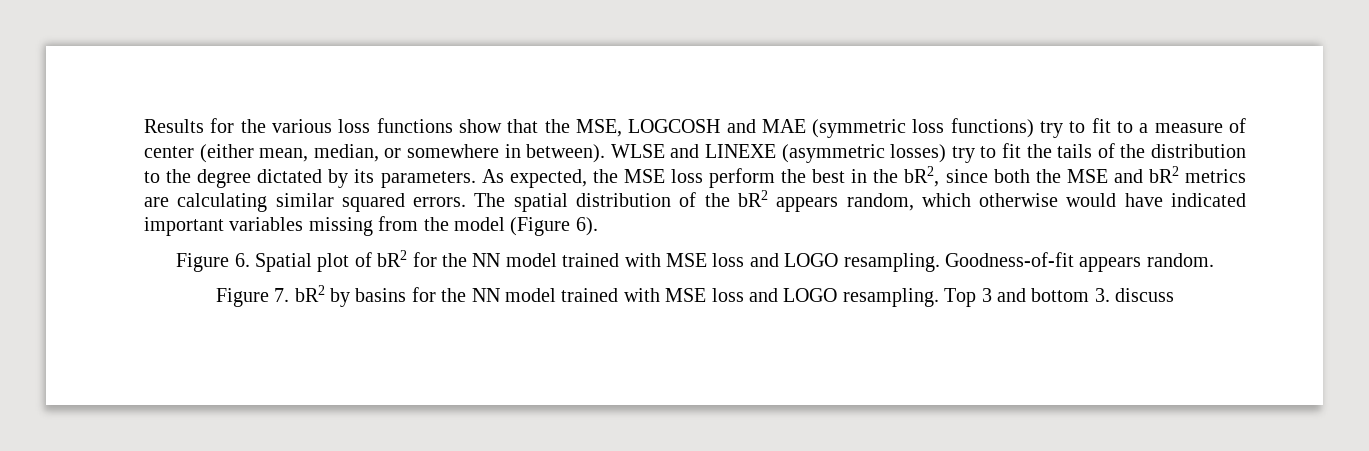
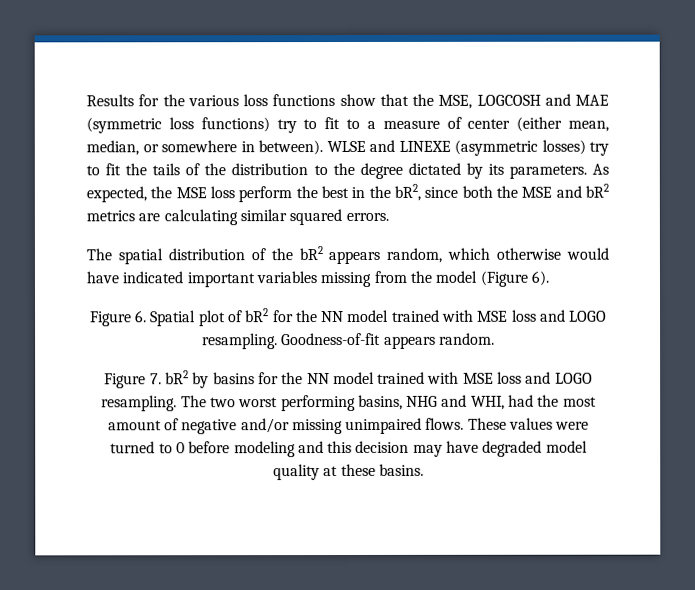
(467, 202) none -> (389, 217) //
[944,288,1175,307] Top 3 and bottom 3. discuss -> [180,394,597,412] [107,417,590,435] [110,440,588,458] [273,463,424,481] The two worst performing basins, NHG and WHI, had the most amount of negative and/or missing unimpaired flows. These values were turned to 0 before modeling and this decision may have degraded model quality at these basins.

